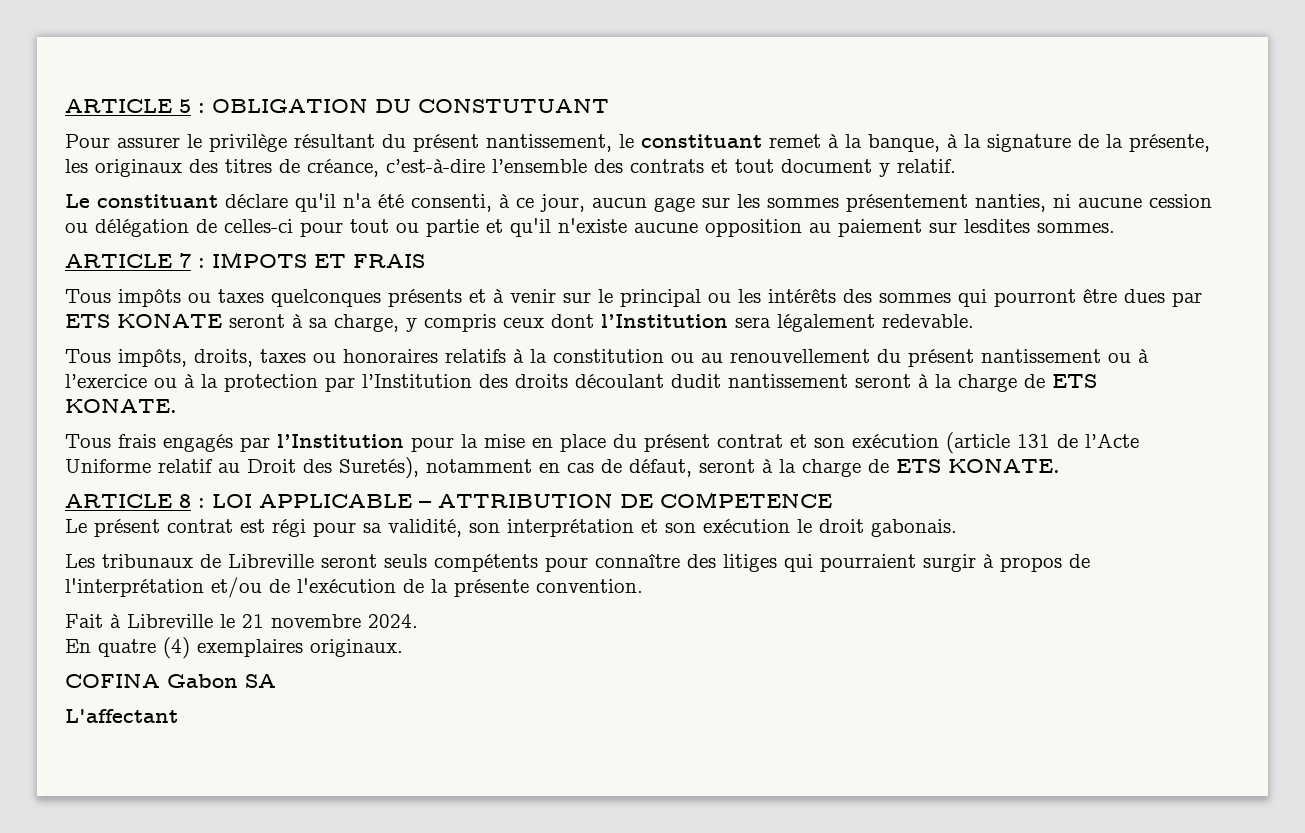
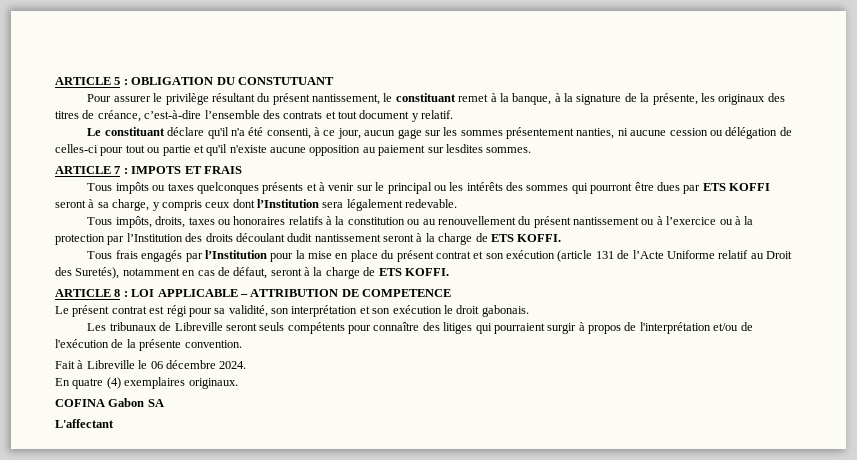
[117,313,222,328] KONATE -> [729,183,771,191] KOFFI
[65,398,177,413] KONATE. -> [517,234,562,242] KOFFI.
[948,458,1060,473] KONATE. -> [404,268,449,276] KOFFI.
[242,614,361,628] 21 novembre -> [150,360,216,369] 06 décembre

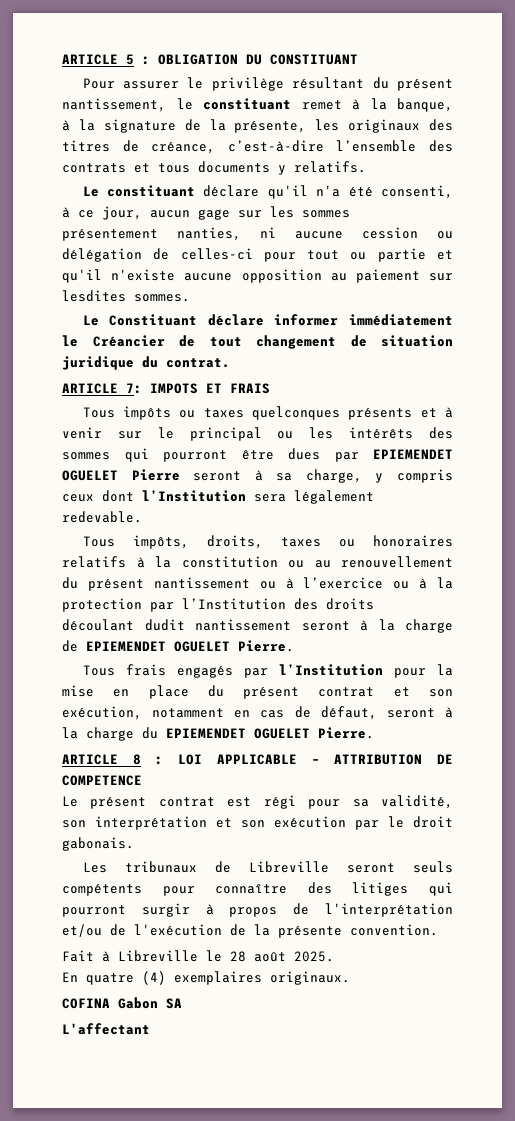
[237,77,334,85] CONSTUTUANT -> [270,54,358,65] CONSTITUANT
[338,110,454,122] tout document y relatif. -> [158,161,366,175] tous documents y relatifs.
[55,166,128,174] // ARTICLE 7 : -> [82,314,453,326] [62,335,453,349] [62,356,230,370] [62,383,142,394] // Le Constituant déclare informer immédiatement le Créancier de tout changement de situation juridique du contrat. // ARTICLE 7:
[702,183,771,191] ETS KOFFI -> [373,449,453,459] [62,469,180,481] EPIEMENDET OGUELET Pierre
[490,234,562,242] ETS KOFFI. -> [86,640,294,652] EPIEMENDET OGUELET Pierre.
[506,250,793,262] [55,267,120,279] exécution (article 131 de l’Acte Uniforme relatif au Droit des Suretés), -> [62,706,142,720] exécution,
[363,267,449,276] de ETS KOFFI. -> [142,727,374,739] du EPIEMENDET OGUELET Pierre.
(442, 309) none -> [355,820,379,830] par
[493,323,545,334] pourraient -> [62,905,126,917] pourront
[150,360,247,369] 06 décembre 2024. -> [230,951,334,962] 28 août 2025.

